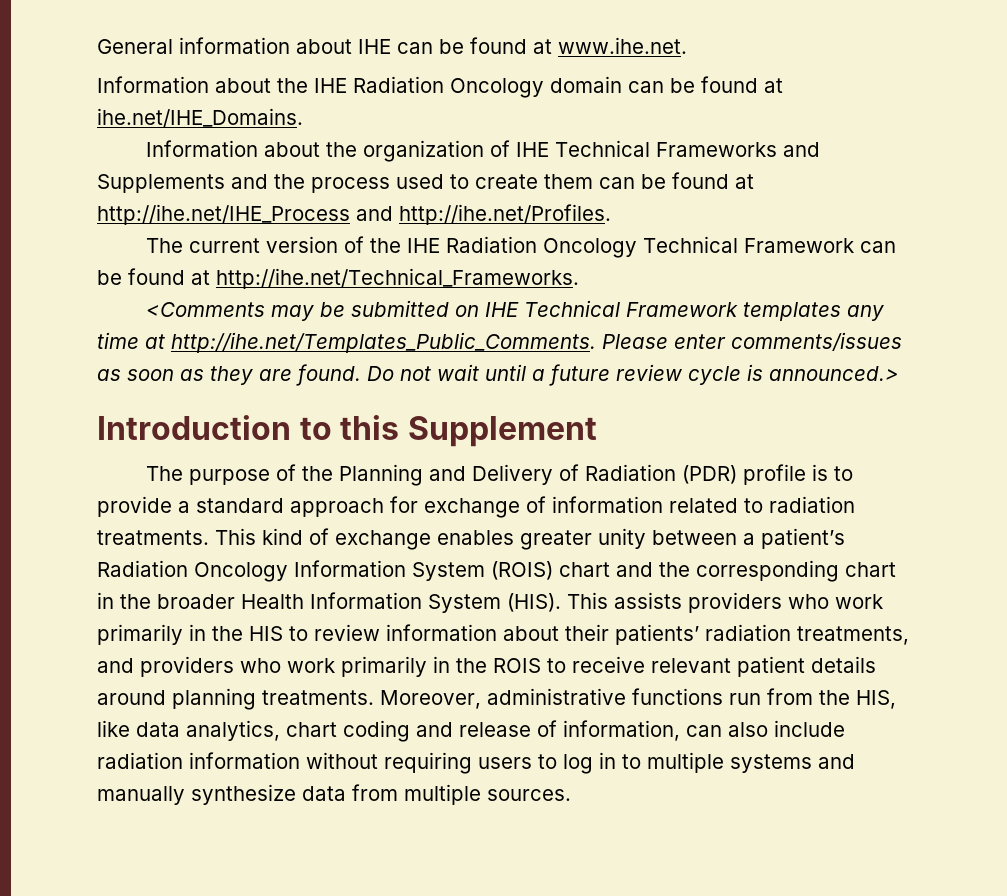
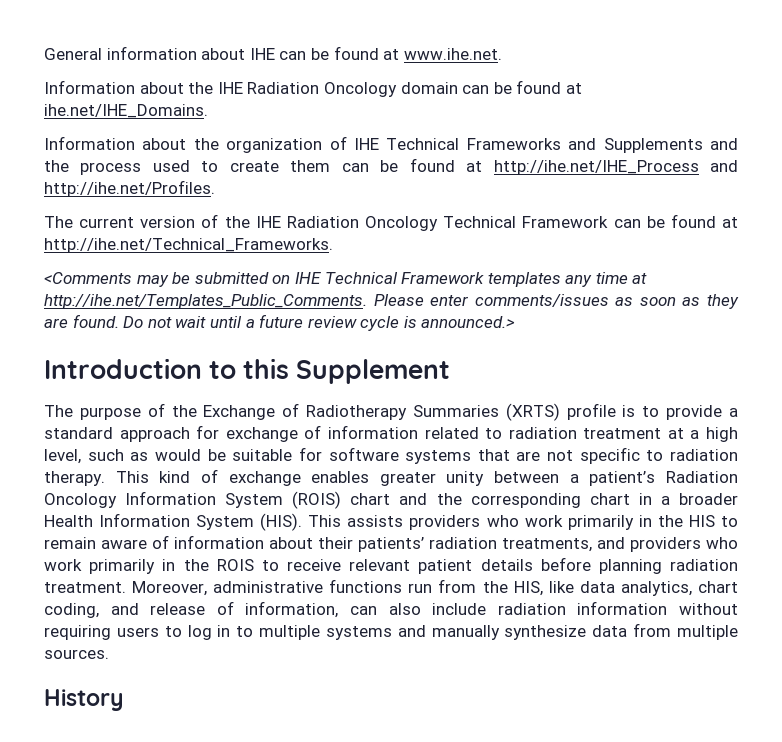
[338,464,737,486] Planning and Delivery of Radiation (PDR) -> [203,403,560,421] Exchange of Radiotherapy Summaries (XRTS)
[97,530,209,545] treatments. -> [583,427,738,442] [44,447,738,464] [44,471,105,486] treatment at a high level, such as would be suitable for software systems that are not specific to radiation therapy.
[120,594,151,609] the -> [660,496,670,505] a
[314,624,380,641] review -> [44,535,169,549] remain aware of
[97,688,374,710] around planning treatments. -> [540,557,738,574] [44,582,126,593] before planning radiation treatment.
[343,720,410,742] coding -> [44,603,99,618] coding,
(571, 795) none -> [44,689,124,711] // History

